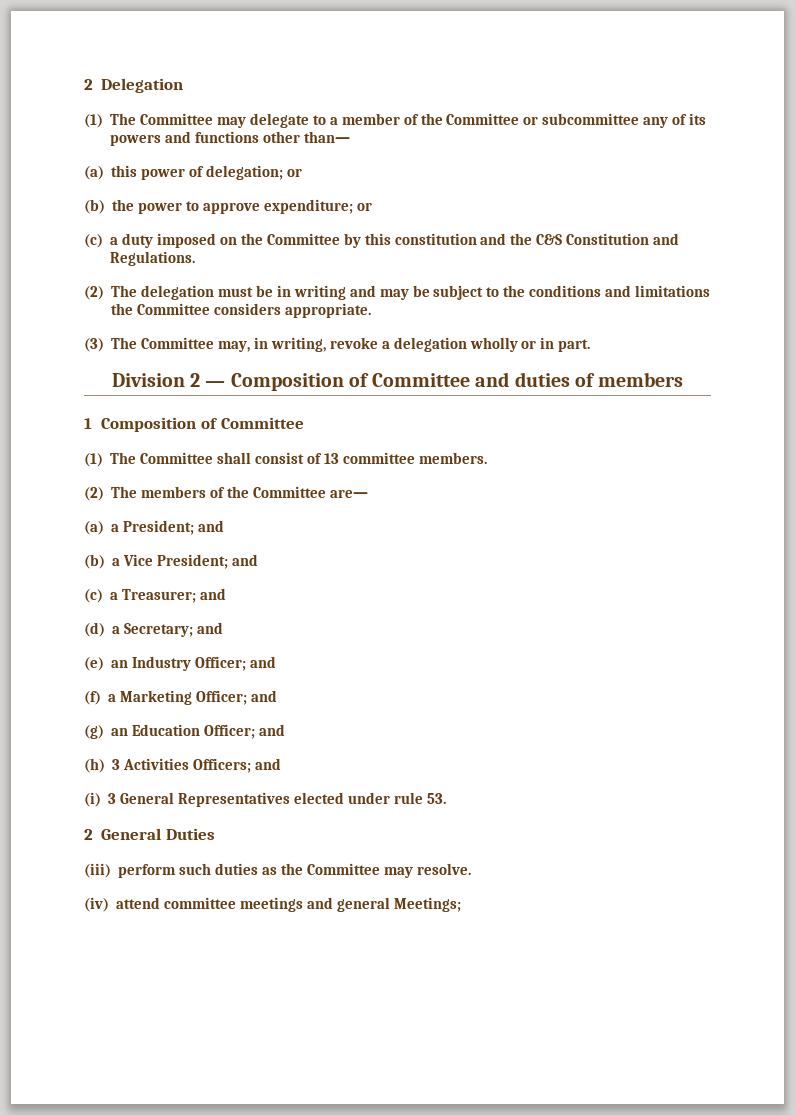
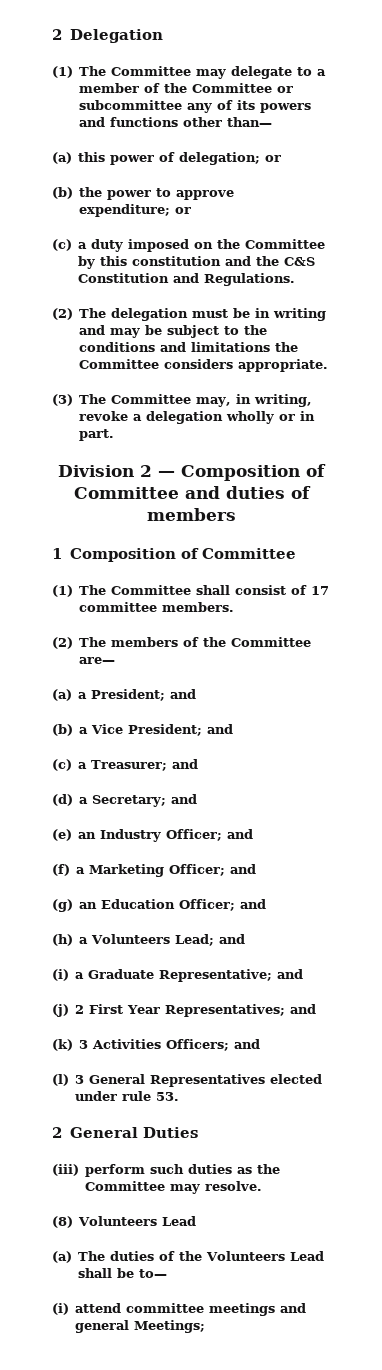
[323,453,339,464] 13 -> [311,586,330,595] 17
(105, 765) none -> [79,934,246,946] [52,969,304,982] [52,1004,317,1017] [52,1039,73,1051] a Volunteers Lead; and // (i) a Graduate Representative; and // (j) 2 First Year Representatives; and // (k)
[84,792,101,807] (i) -> [52,1074,69,1086] (l)
[84,897,109,912] (iv) -> [52,1216,197,1228] [52,1251,325,1263] [78,1268,168,1278] [52,1303,69,1315] (8) Volunteers Lead // (a) The duties of the Volunteers Lead shall be to— // (i)

